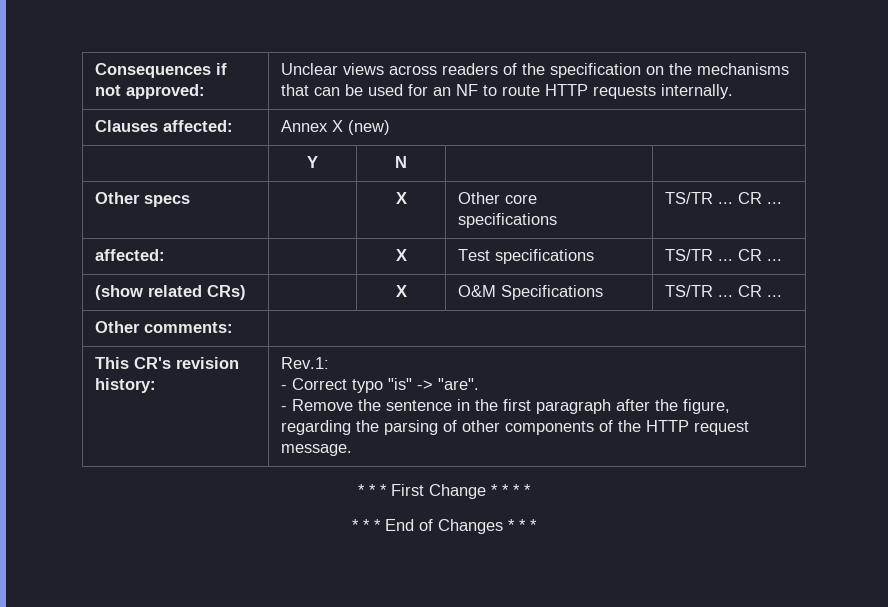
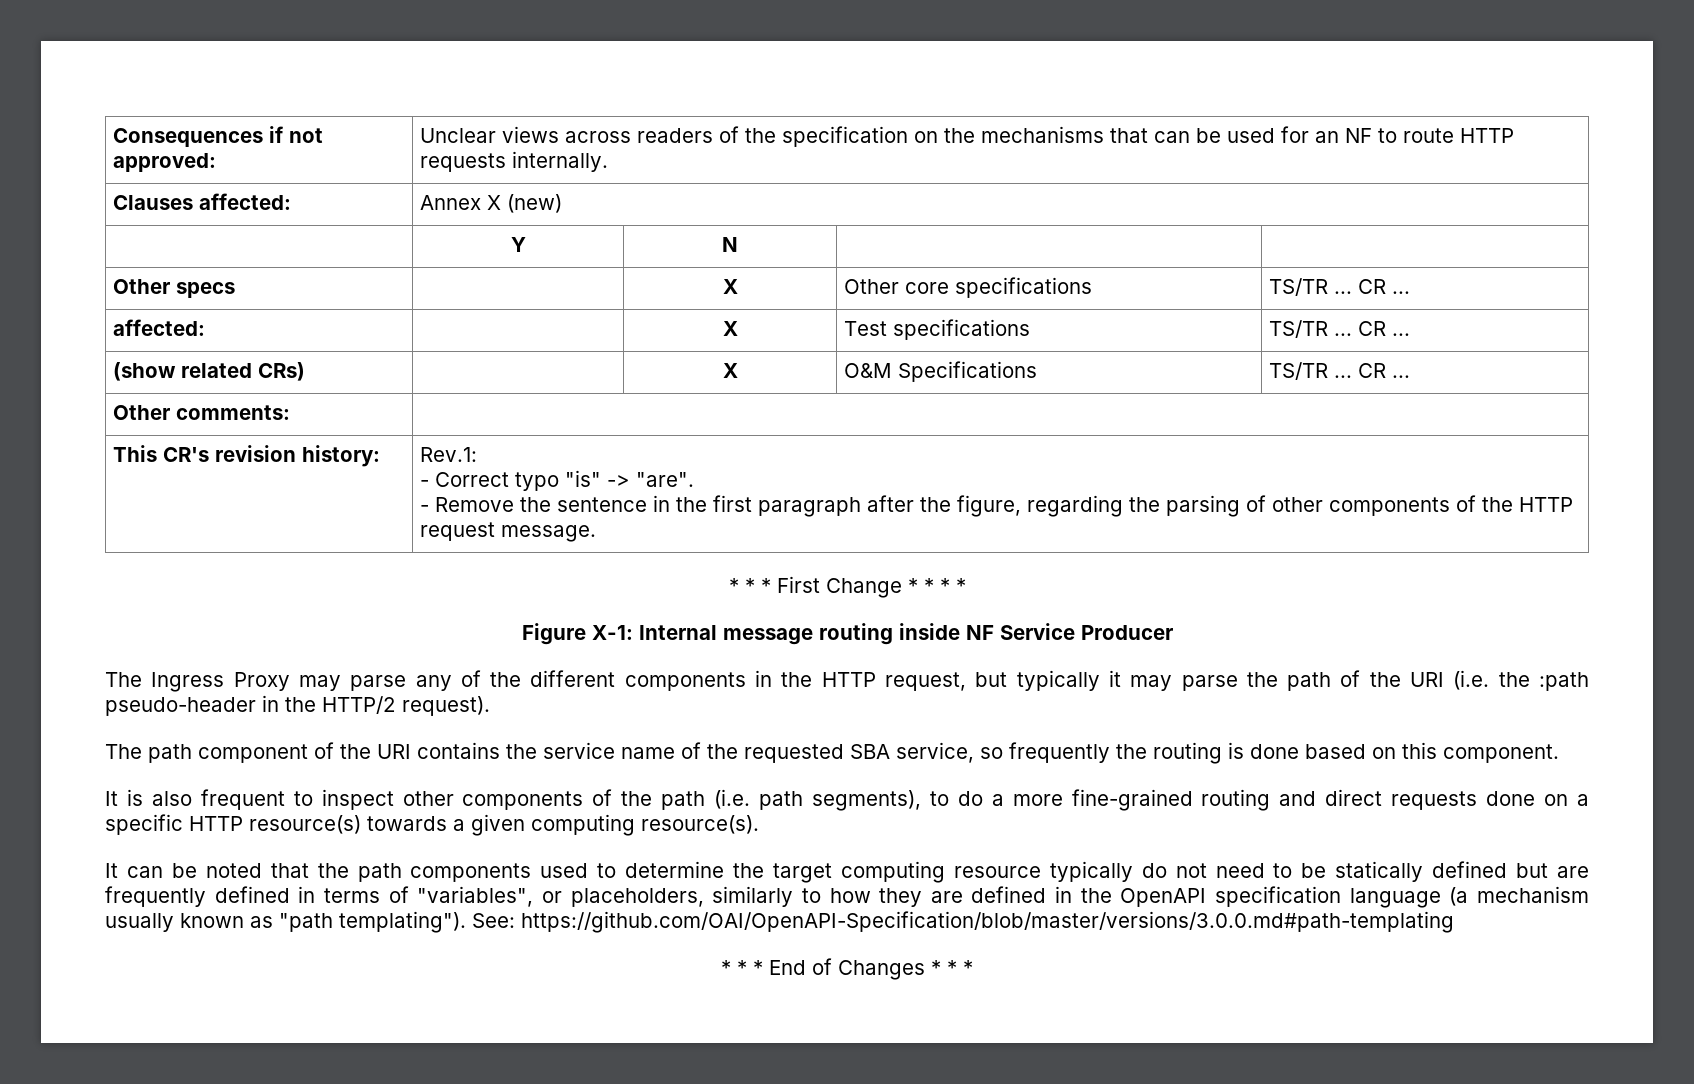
(531, 490) none -> [521,623,1173,645] [105,670,1590,692] [105,695,490,716] [105,742,1559,764] [105,789,1589,811] [105,814,759,836] [105,861,1590,883] [105,886,1589,908] [105,911,1454,933] // Figure X-1: Internal message routing inside NF Service Producer // The Ingress Proxy may parse any of the different components in the HTTP request, but typically it may parse the path of the URI (i.e. the :path pseudo-header in the HTTP/2 request). // The path component of the URI contains the service name of the requested SBA service, so frequently the routing is done based on this component. // It is also frequent to inspect other components of the path (i.e. path segments), to do a more fine-grained routing and direct requests done on a specific HTTP resource(s) towards a given computing resource(s). // It can be noted that the path components used to determine the target computing resource typically do not need to be statically defined but are frequently defined in terms of "variables", or placeholders, similarly to how they are defined in the OpenAPI specification language (a mechanism usually known as "path templating"). See: https://github.com/OAI/OpenAPI-Specification/blob/master/versions/3.0.0.md#path-templating

